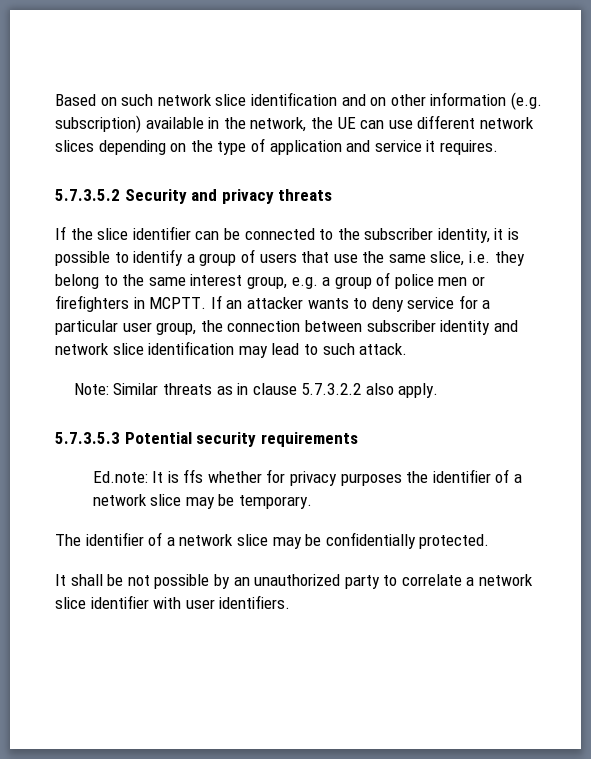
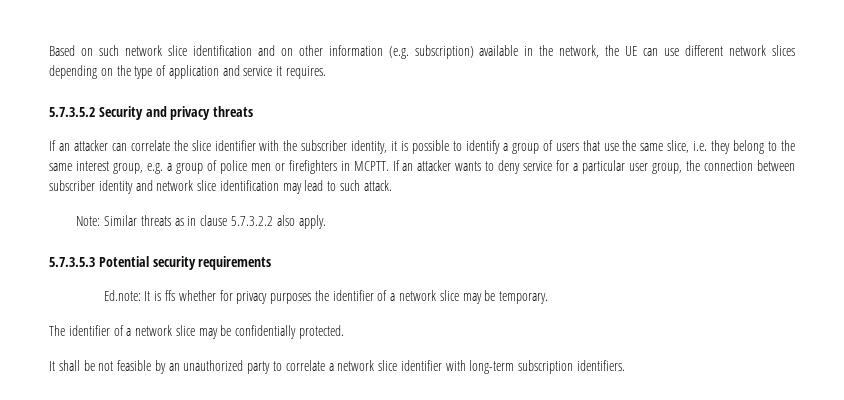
[70,226,334,240] the slice identifier can be connected to -> [58,140,280,151] an attacker can correlate the slice identifier with
[154,574,210,589] possible -> [117,360,152,371] feasible
[185,599,215,609] user -> [469,360,574,374] long-term subscription

